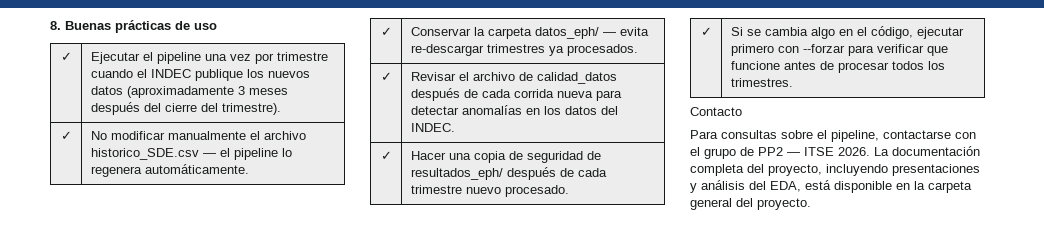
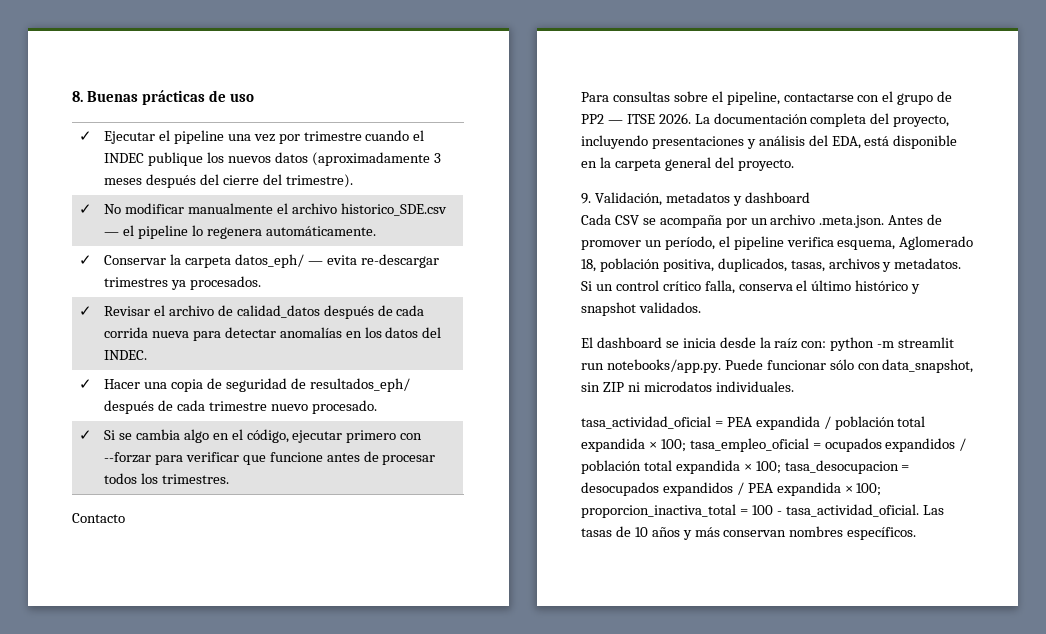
(811, 204) none -> [581,192,810,206] [581,214,943,228] [581,236,974,250] [581,258,962,272] [581,280,921,294] [581,302,701,316] [581,337,955,351] [581,359,974,373] [581,381,794,392] [581,416,926,430] [581,438,967,452] [581,460,910,474] [581,482,882,496] [581,504,944,518] [581,526,917,540] // 9. Validación, metadatos y dashboard // Cada CSV se acompaña por un archivo .meta.json. Antes de promover un período, el pipeline verifica esquema, Aglomerado 18, población positiva, duplicados, tasas, archivos y metadatos. Si un control crítico falla, conserva el último histórico y snapshot validados. // El dashboard se inicia desde la raíz con: python -m streamlit run notebooks/app.py. Puede funcionar sólo con data_snapshot, sin ZIP ni microdatos individuales. // tasa_actividad_oficial = PEA expandida / población total expandida × 100; tasa_empleo_oficial = ocupados expandidos / población total expandida × 100; tasa_desocupacion = desocupados expandidos / PEA expandida × 100; proporcion_inactiva_total = 100 - tasa_actividad_oficial. Las tasas de 10 años y más conservan nombres específicos.

